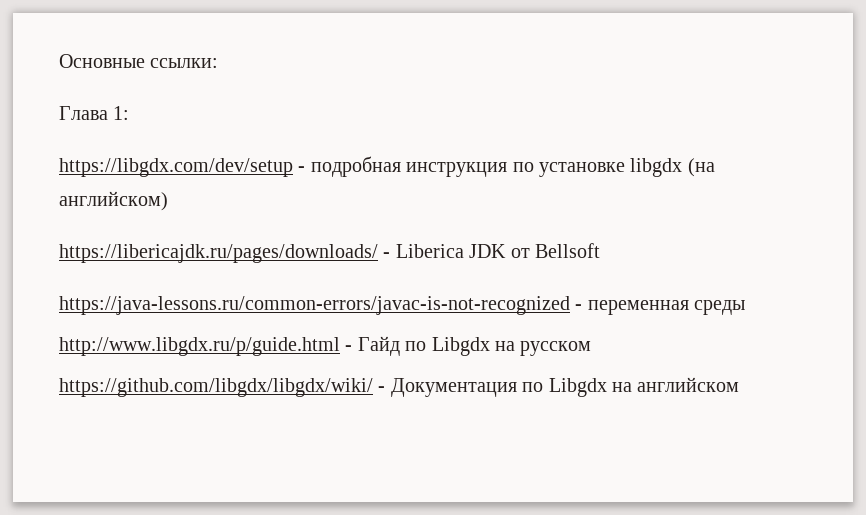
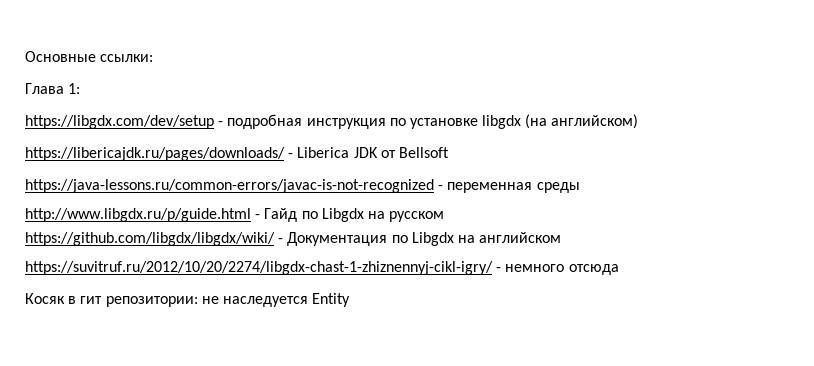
(740, 384) none -> [25,261,619,275] [25,293,351,307] // https://suvitruf.ru/2012/10/20/2274/libgdx-chast-1-zhiznennyj-cikl-igry/ - немного отсюда // Косяк в гит репозитории: не наследуется Entity

